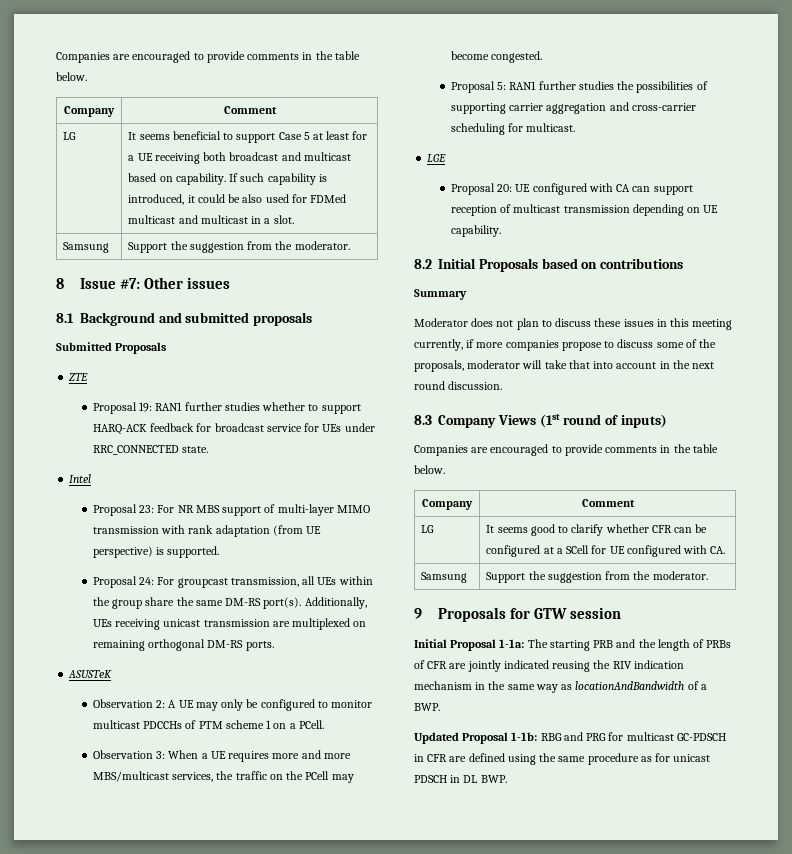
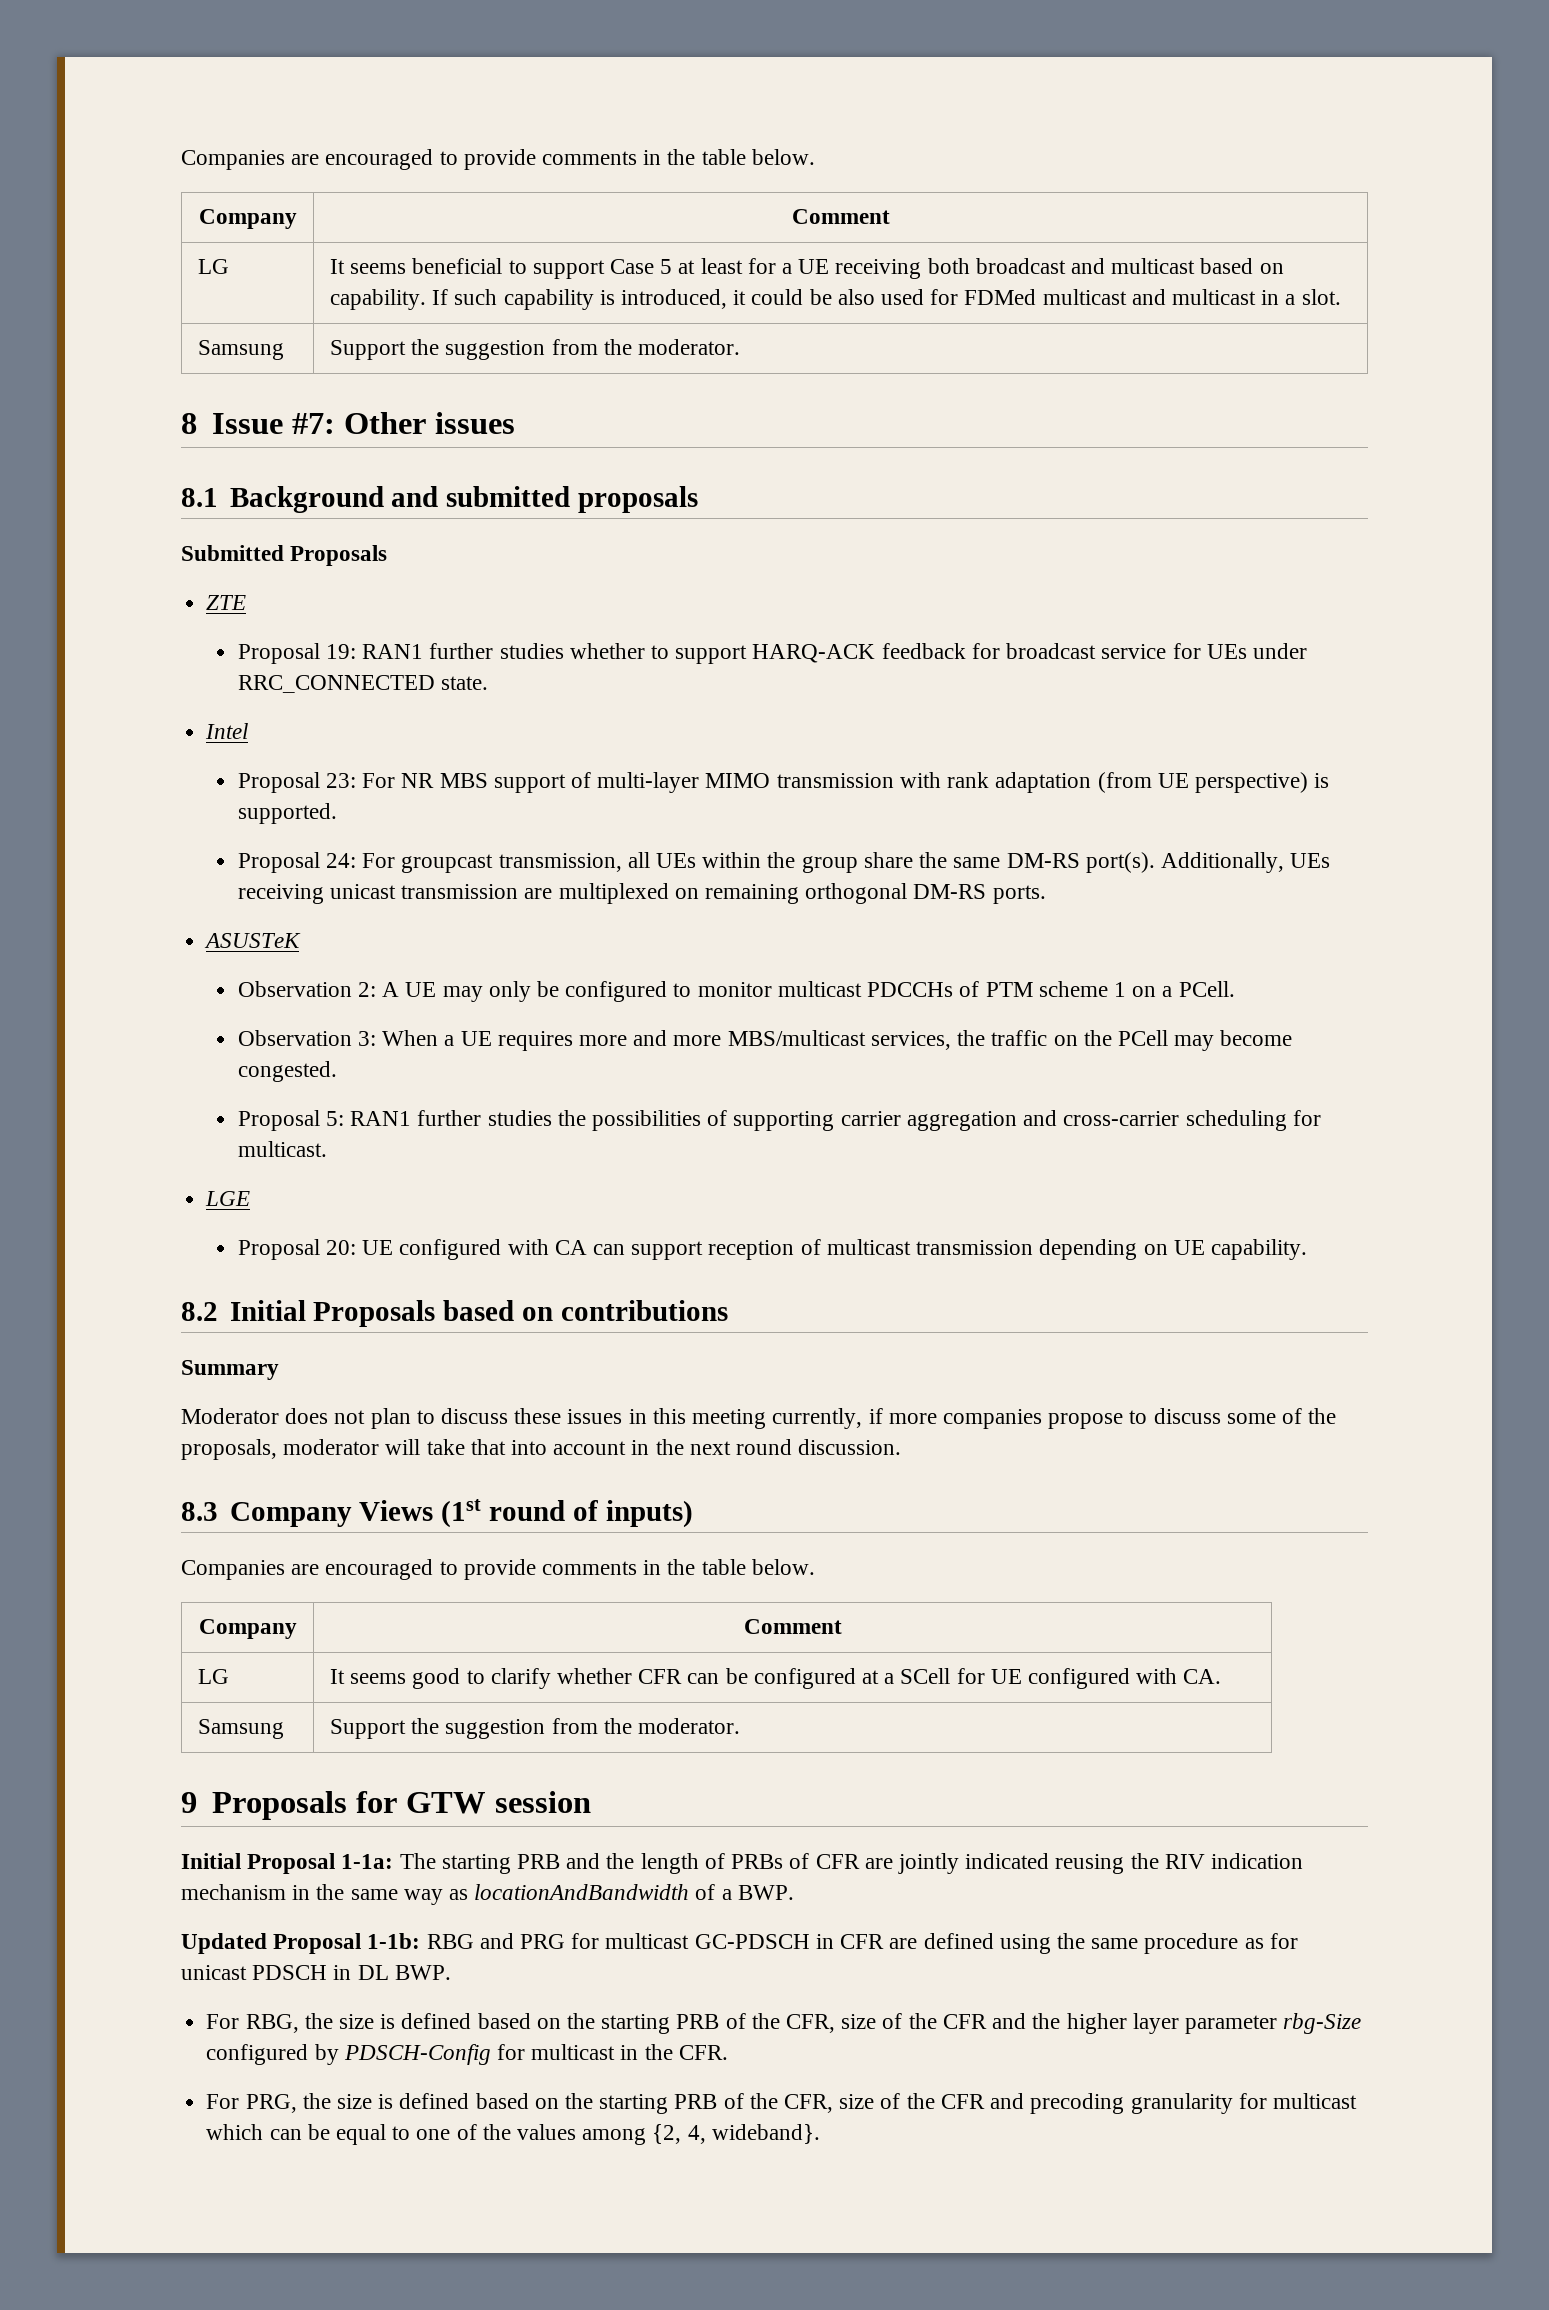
(507, 779) none -> [206,2013,1362,2034] [206,2044,728,2065] [206,2093,1357,2114] [206,2124,820,2145] // For RBG, the size is defined based on the starting PRB of the CFR, size of the CFR and the higher layer parameter rbg-Size configured by PDSCH-Config for multicast in the CFR. // For PRG, the size is defined based on the starting PRB of the CFR, size of the CFR and precoding granularity for multicast which can be equal to one of the values among {2, 4, wideband}.

